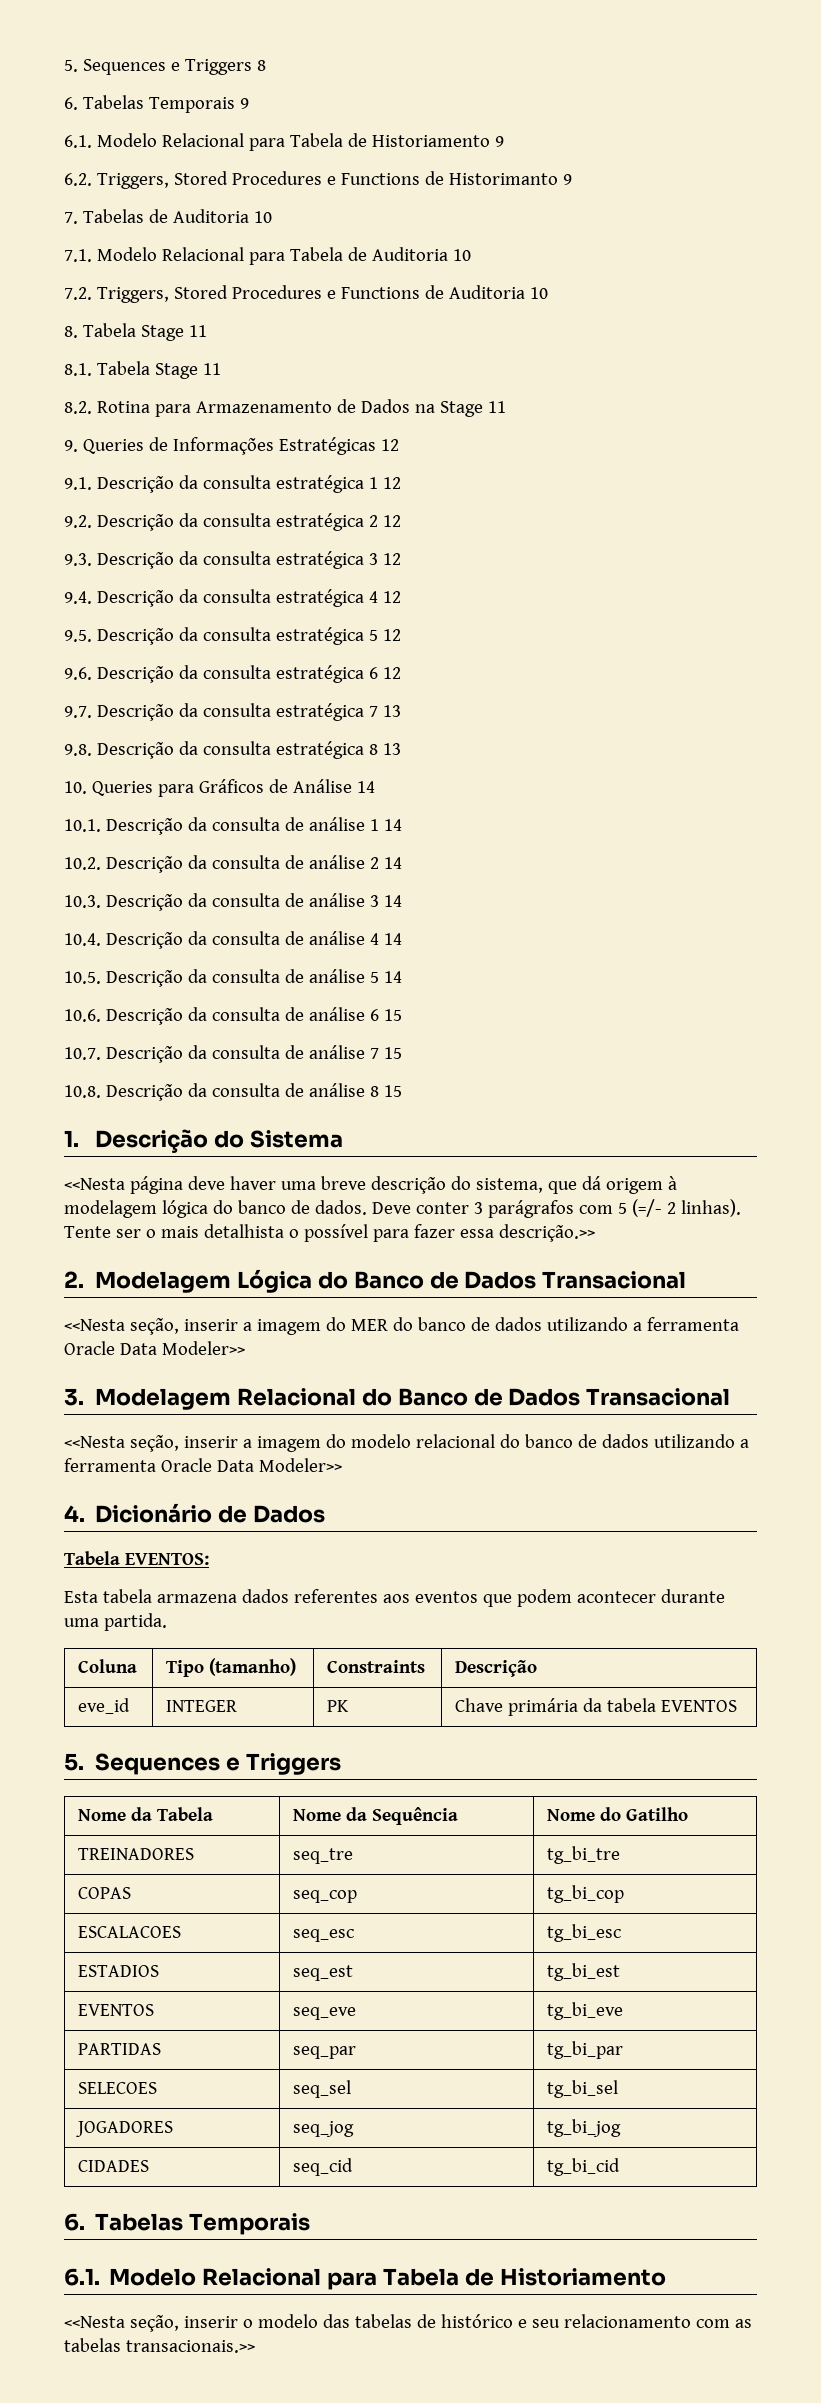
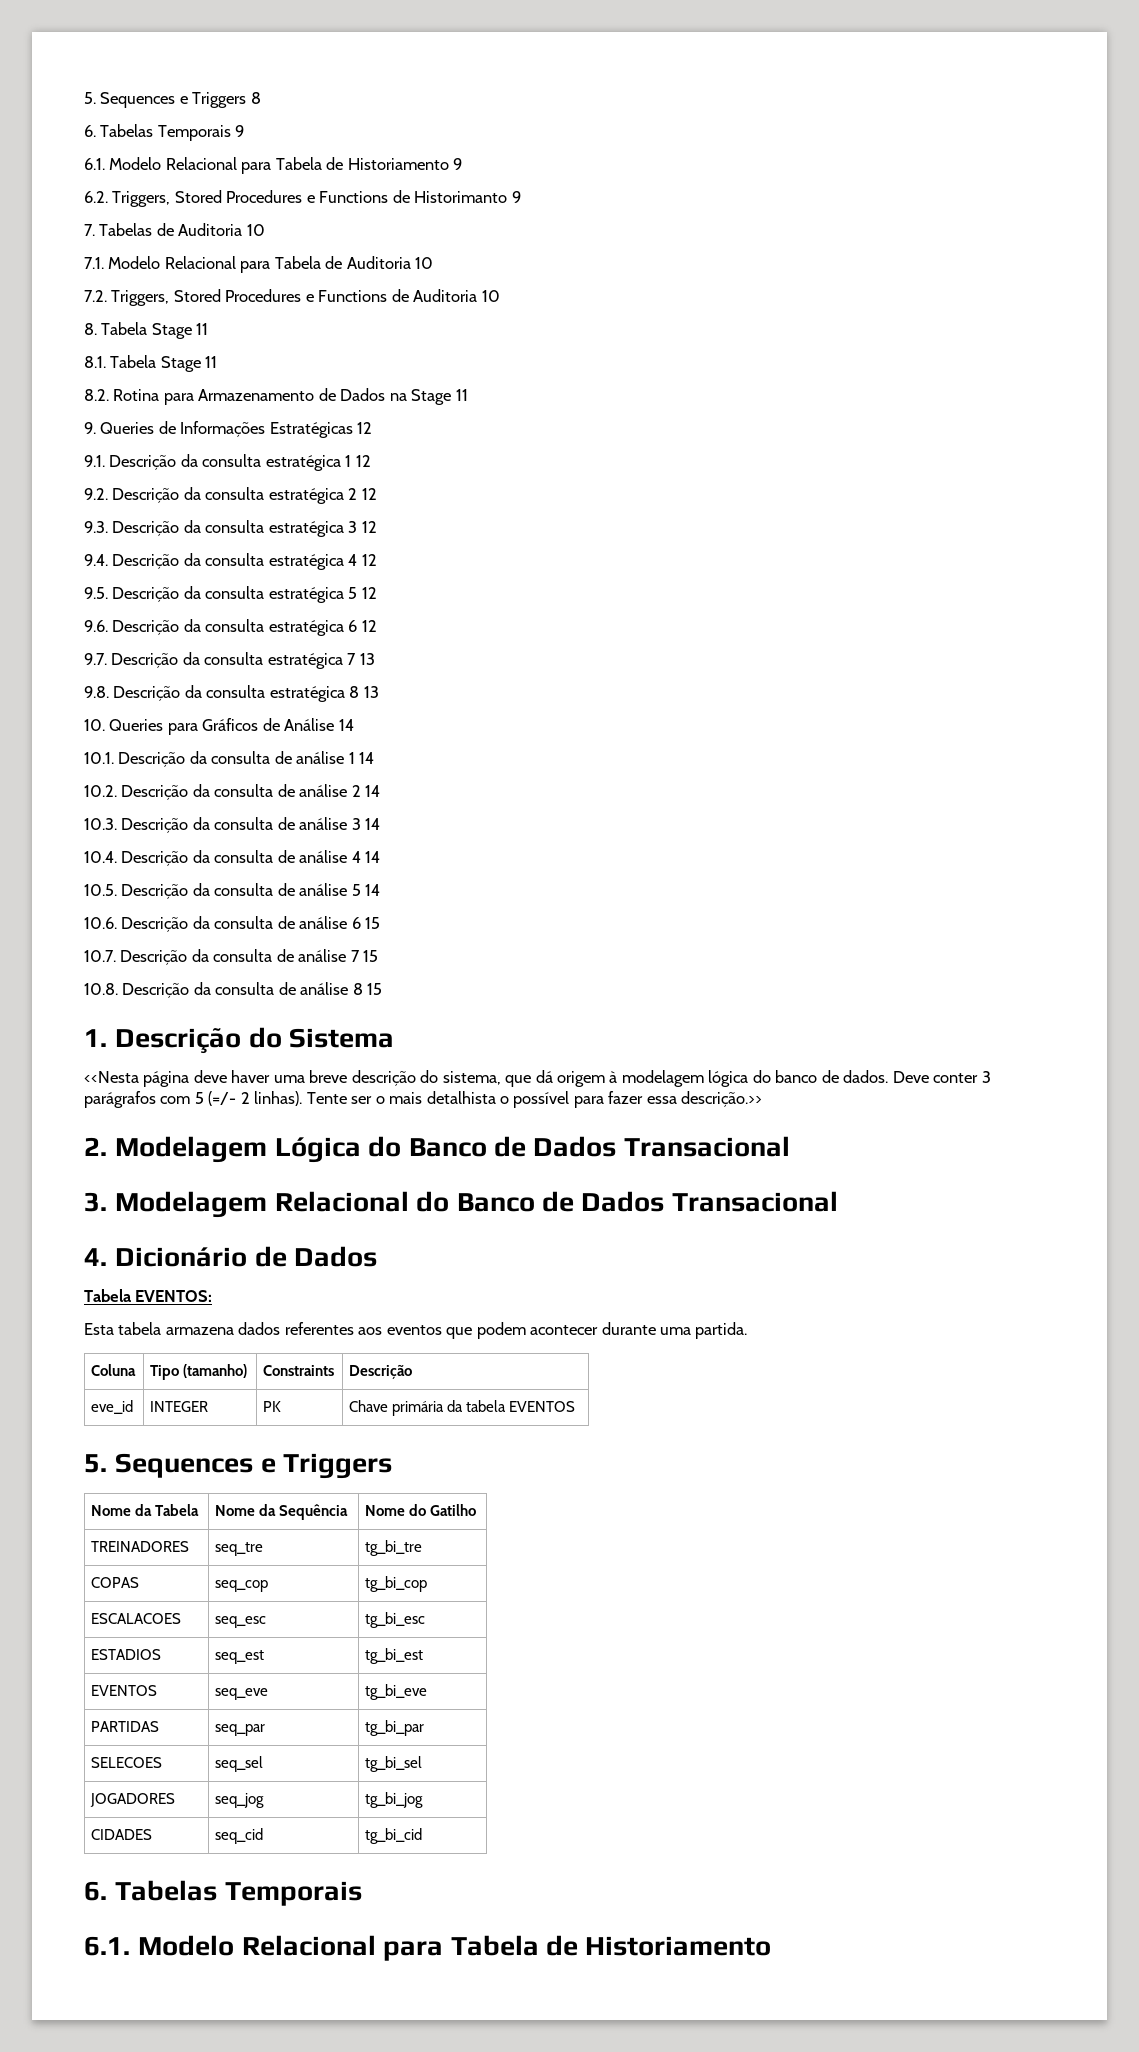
[64,1317,739,1335] [64,1341,245,1355] // <<Nesta seção, inserir a imagem do MER do banco de dados utilizando a ferramenta Oracle Data Modeler>> -> (790, 1146) none
[64,1434,749,1452] [64,1458,342,1472] // <<Nesta seção, inserir a imagem do modelo relacional do banco de dados utilizando a ferramenta Oracle Data Modeler>> -> (838, 1201) none
[64,2314,752,2332] [64,2338,255,2353] // <<Nesta seção, inserir o modelo das tabelas de histórico e seu relacionamento com as tabelas transacionais.>> -> (772, 1946) none

